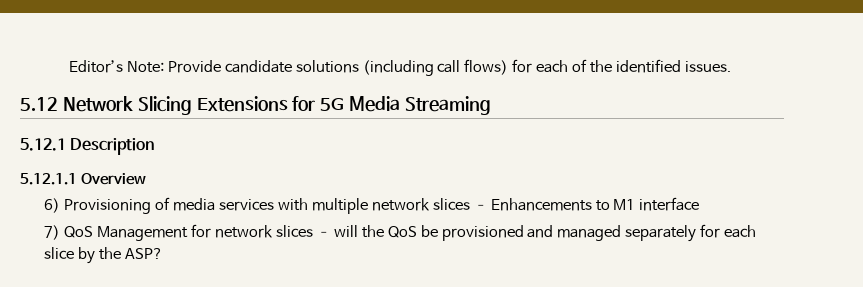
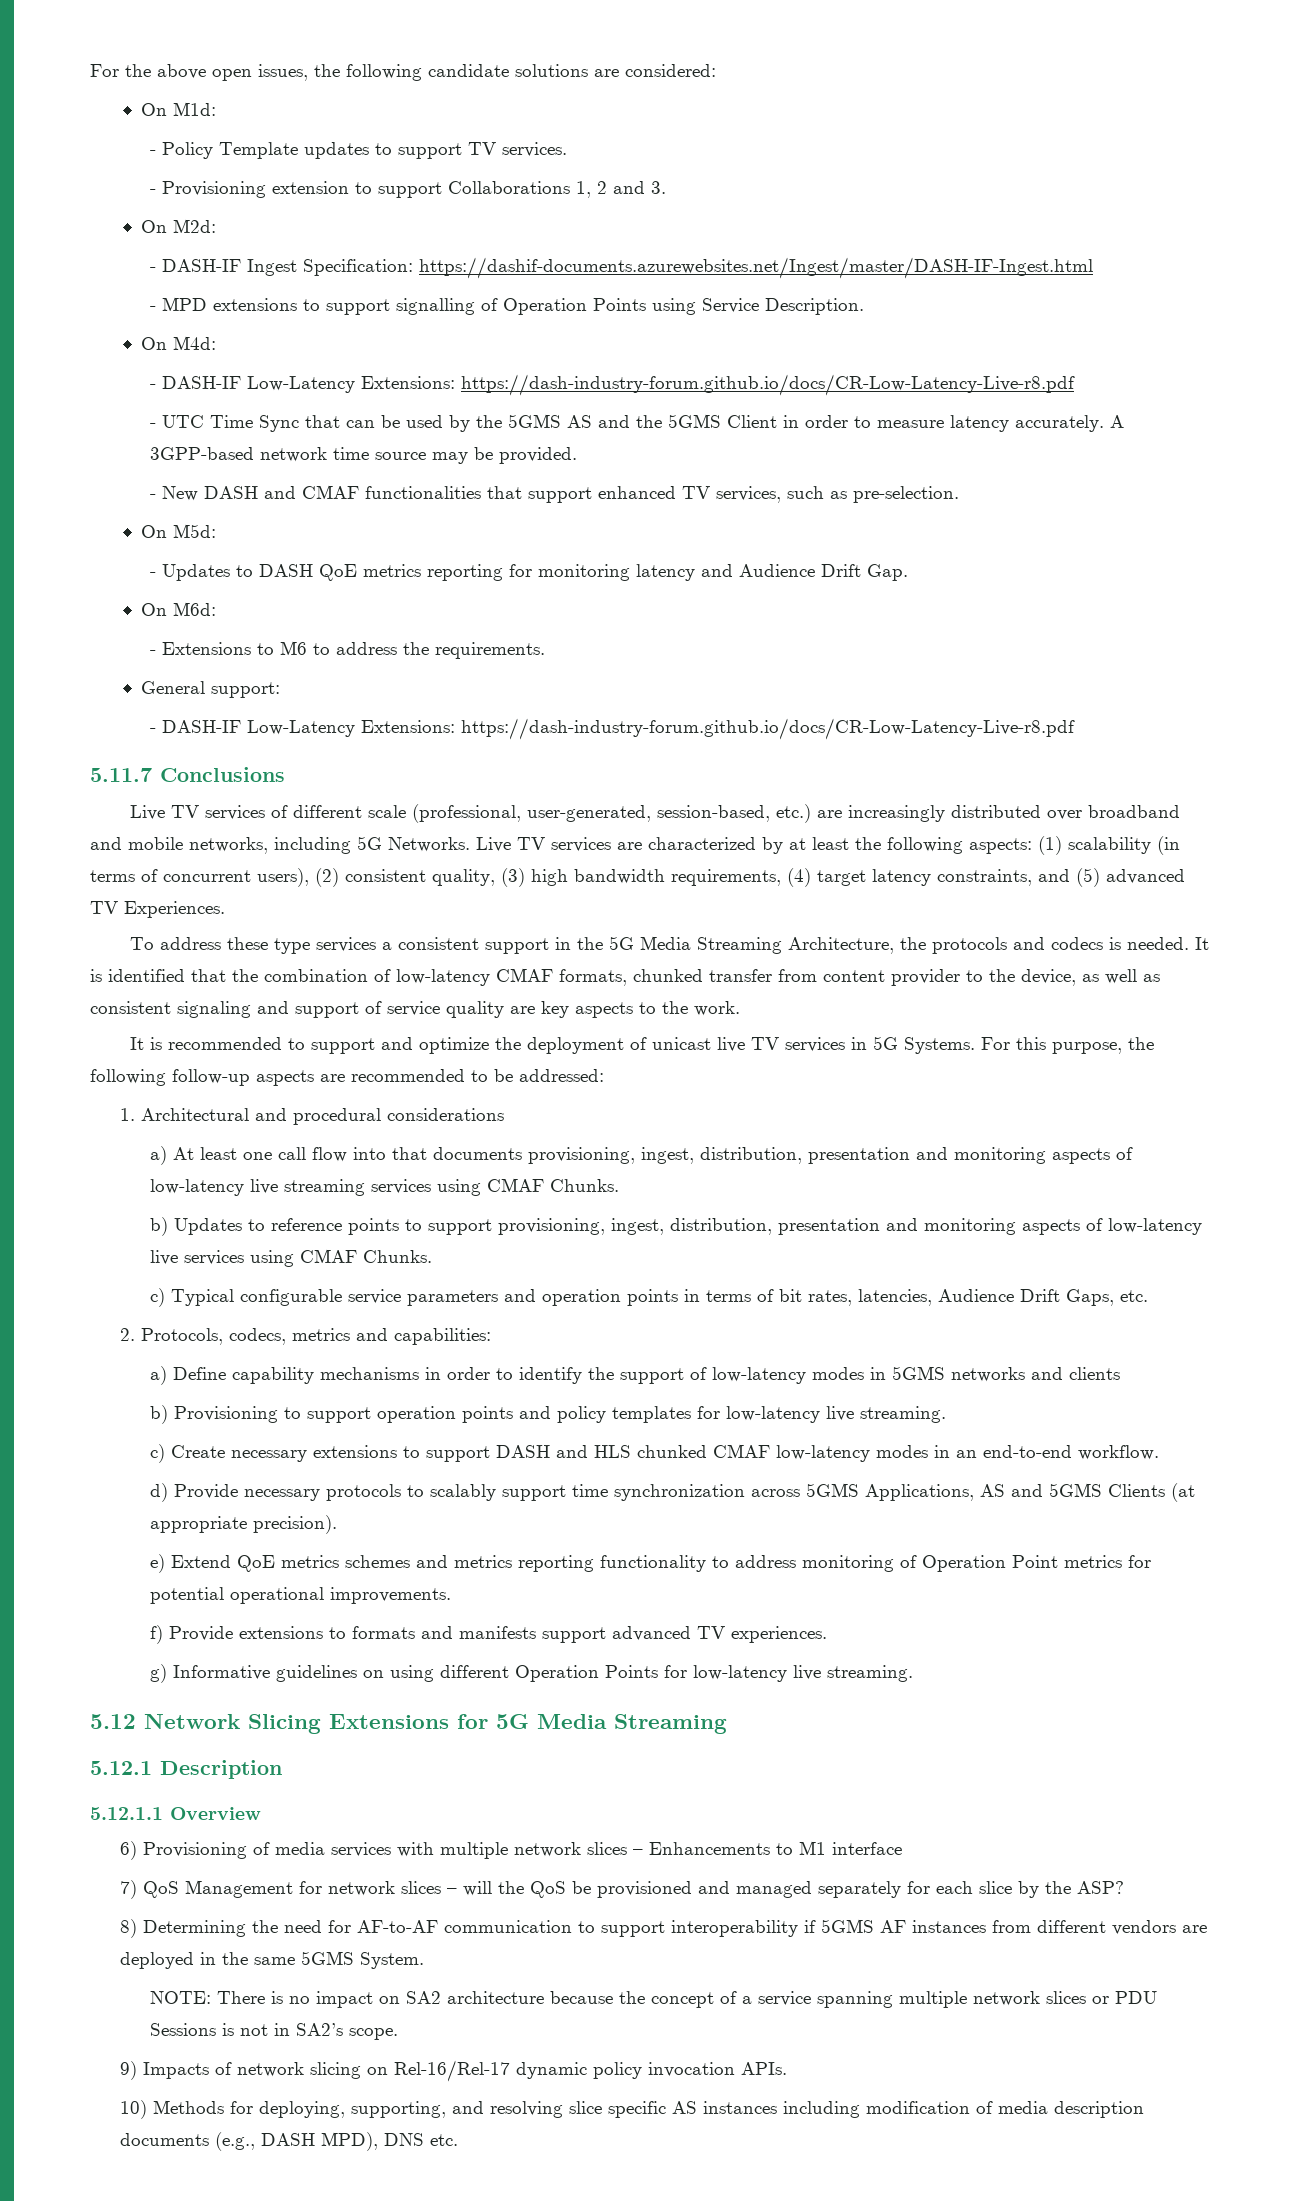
[68,59,731,76] Editor’s Note: Provide candidate solutions (including call flows) for each of the identified issues. -> [90,64,716,81] [140,102,216,116] [149,142,567,159] [149,181,666,198] [140,219,216,233] [149,257,1093,279] [149,297,864,315] [140,336,216,350] [149,374,1075,396] [149,414,1124,432] [149,447,577,464] [149,485,959,503] [140,524,216,538] [149,564,908,581] [140,602,216,616] [149,641,545,659] [140,681,280,698] [149,718,1075,740] [90,767,285,782] [129,804,1180,823] [90,836,1180,855] [90,868,1185,887] [90,901,225,918] [129,936,1209,954] [90,968,1160,986] [90,1001,740,1018] [129,1036,1154,1054] [90,1069,604,1086] [119,1108,504,1125] [149,1146,1133,1165] [149,1178,619,1196] [149,1217,1202,1236] [149,1249,432,1267] [149,1288,1148,1307] [119,1328,491,1345] [149,1366,1120,1385] [149,1405,946,1424] [149,1444,1159,1463] [149,1483,1195,1502] [149,1515,337,1534] [149,1554,1151,1573] [149,1587,451,1604] [149,1625,827,1644] [149,1664,913,1683] For the above open issues, the following candidate solutions are considered: // On M1d: // - Policy Template updates to support TV services. // - Provisioning extension to support Collaborations 1, 2 and 3. // On M2d: // - DASH-IF Ingest Specification: https://dashif-documents.azurewebsites.net/Ingest/master/DASH-IF-Ingest.html // - MPD extensions to support signalling of Operation Points using Service Description. // On M4d: // - DASH-IF Low-Latency Extensions: https://dash-industry-forum.github.io/docs/CR-Low-Latency-Live-r8.pdf // - UTC Time Sync that can be used by the 5GMS AS and the 5GMS Client in order to measure latency accurately. A 3GPP-based network time source may be provided. // - New DASH and CMAF functionalities that support enhanced TV services, such as pre-selection. // On M5d: // - Updates to DASH QoE metrics reporting for monitoring latency and Audience Drift Gap. // On M6d: // - Extensions to M6 to address the requirements. // General support: // - DASH-IF Low-Latency Extensions: https://dash-industry-forum.github.io/docs/CR-Low-Latency-Live-r8.pdf // 5.11.7 Conclusions // Live TV services of different scale (professional, user-generated, session-based, etc.) are increasingly distributed over broadband and mobile networks, including 5G Networks. Live TV services are characterized by at least the following aspects: (1) scalability (in terms of concurrent users), (2) consistent quality, (3) high bandwidth requirements, (4) target latency constraints, and (5) advanced TV Experiences. // To address these type services a consistent support in the 5G Media Streaming Architecture, the protocols and codecs is needed. It is identified that the combination of low-latency CMAF formats, chunked transfer from content provider to the device, as well as consistent signaling and support of service quality are key aspects to the work. // It is recommended to support and optimize the deployment of unicast live TV services in 5G Systems. For this purpose, the following follow-up aspects are recommended to be addressed: // 1. Architectural and procedural considerations // a) At least one call flow into that documents provisioning, ingest, distribution, presentation and monitoring aspects of low-latency live streaming services using CMAF Chunks. // b) Updates to reference points to support provisioning, ingest, distribution, presentation and monitoring aspects of low-latency live services using CMAF Chunks. // c) Typical configurable service parameters and operation points in terms of bit rates, latencies, Audience Drift Gaps, etc. // 2. Protocols, codecs, metrics and capabilities: // a) Define capability mechanisms in order to identify the support of low-latency modes in 5GMS networks and clients // b) Provisioning to support operation points and policy templates for low-latency live streaming. // c) Create necessary extensions to support DASH and HLS chunked CMAF low-latency modes in an end-to-end workflow. // d) Provide necessary protocols to scalably support time synchronization across 5GMS Applications, AS and 5GMS Clients (at appropriate precision). // e) Extend QoE metrics schemes and metrics reporting functionality to address monitoring of Operation Point metrics for potential operational improvements. // f) Provide extensions to formats and manifests support advanced TV experiences. // g) Informative guidelines on using different Operation Points for low-latency live streaming.
(164, 253) none -> [119,1919,1207,1938] [119,1951,424,1969] [149,1991,1157,2008] [149,2023,398,2040] [119,2060,787,2082] [119,2100,1144,2119] [119,2132,458,2151] // 8) Determining the need for AF-to-AF communication to support interoperability if 5GMS AF instances from different vendors are deployed in the same 5GMS System. // NOTE: There is no impact on SA2 architecture because the concept of a service spanning multiple network slices or PDU Sessions is not in SA2’s scope. // 9) Impacts of network slicing on Rel-16/Rel-17 dynamic policy invocation APIs. // 10) Methods for deploying, supporting, and resolving slice specific AS instances including modification of media description documents (e.g., DASH MPD), DNS etc.

